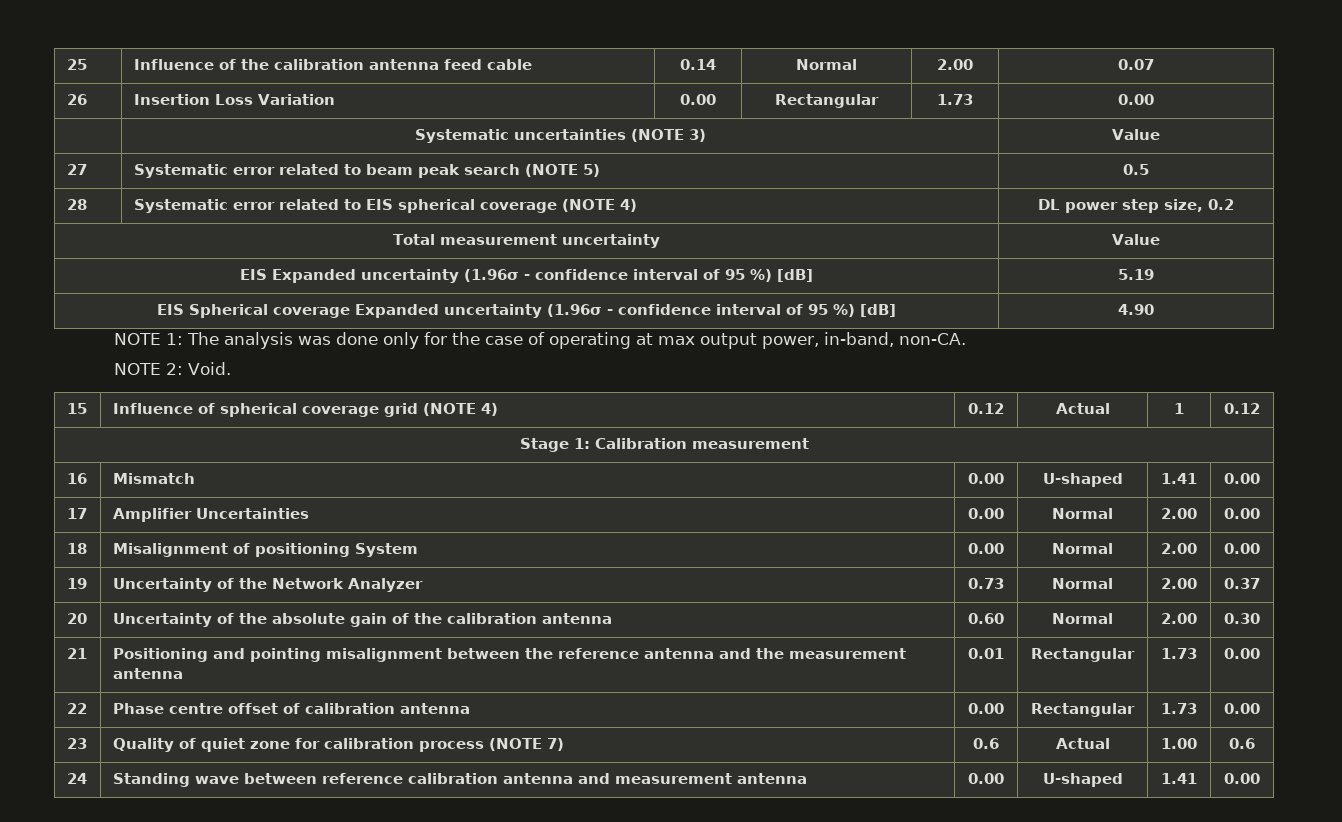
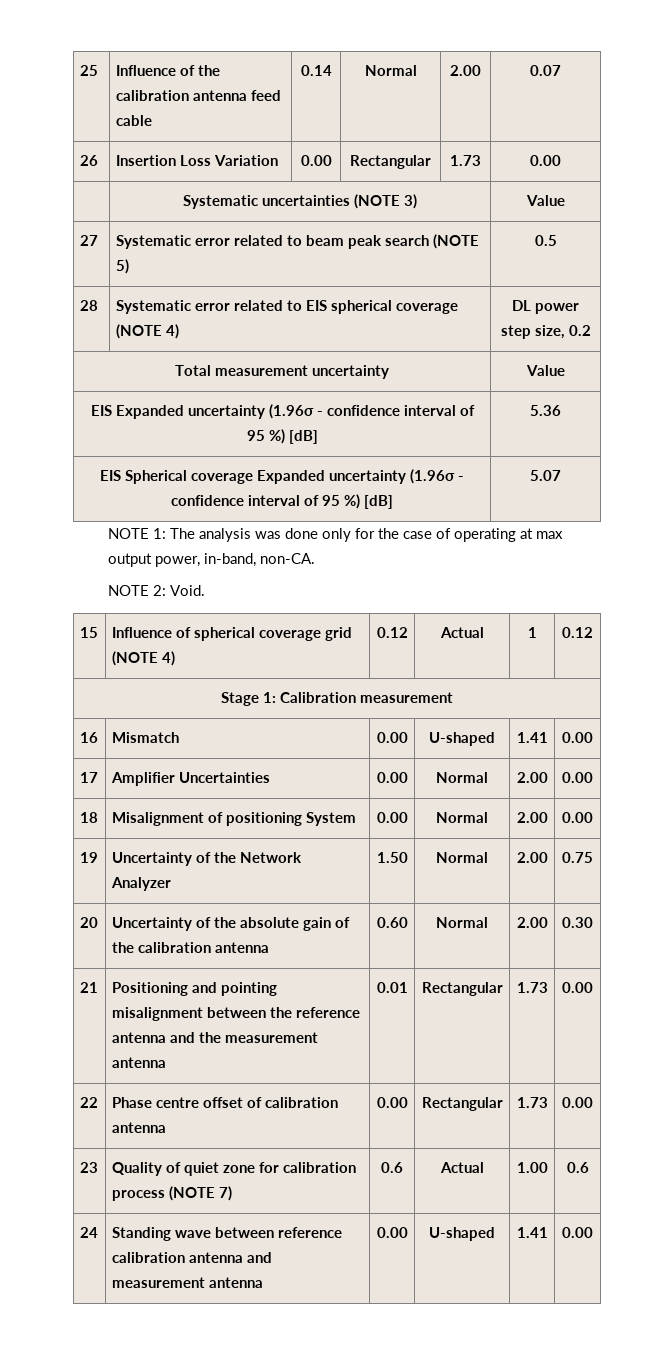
[1118,269,1154,280] 5.19 -> [530,405,561,416] 5.36
[1118,304,1154,315] 4.90 -> [530,470,561,481] 5.07
[968,578,1004,589] [1052,578,1113,589] [1161,578,1197,589] [1224,578,1260,589] 0.73 | Normal | 2.00 | 0.37 -> [376,852,408,863] [436,852,488,863] [516,852,548,863] [562,852,593,863] 1.50 | Normal | 2.00 | 0.75

